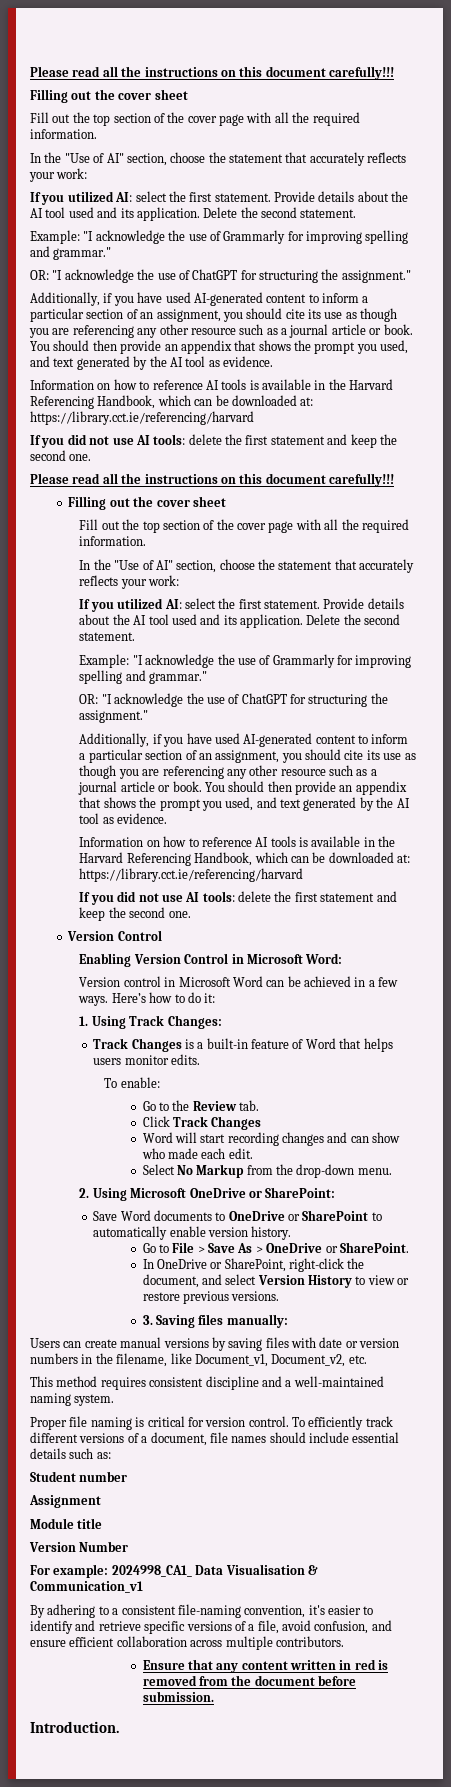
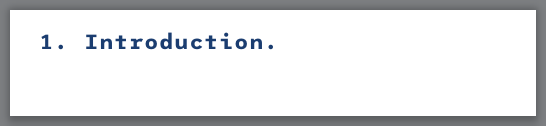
[30,66,394,80] [30,89,188,103] [30,112,360,126] [30,129,97,139] [30,152,407,166] [29,168,88,182] [30,191,409,205] [30,207,357,221] [30,230,409,244] [30,246,112,260] [30,269,411,283] [30,292,369,306] [30,308,398,322] [29,324,413,338] [30,340,409,354] [30,356,273,370] [30,379,394,390] [30,395,314,409] [30,411,254,425] [30,434,397,448] [30,450,92,461] [30,473,394,487] [68,496,226,510] [79,519,409,533] [79,536,147,546] [79,559,415,573] [79,575,180,589] [79,598,404,612] [79,614,401,628] [79,632,136,641] [79,654,412,668] [79,670,208,684] [79,693,388,707] [79,710,149,723] [79,733,409,747] [79,749,416,763] [79,765,377,779] [78,781,407,795] [79,797,410,811] [79,813,168,824] [79,836,396,847] [79,852,411,866] [79,868,304,882] [79,891,397,905] [79,907,191,921] [67,930,162,941] [79,953,343,967] [79,976,399,987] [78,992,216,1006] [79,1015,222,1029] [93,1038,393,1052] [93,1054,200,1065] [104,1077,160,1088] [142,1100,260,1111] [142,1116,262,1130] [142,1132,401,1146] [141,1148,253,1159] [142,1164,392,1178] [79,1187,336,1201] [93,1210,382,1221] [93,1226,292,1240] [142,1242,409,1253] [142,1258,365,1272] [142,1274,410,1288] [142,1291,280,1304] [142,1314,288,1328] [30,1337,400,1351] [30,1353,367,1367] [30,1376,384,1390] [30,1393,115,1406] [30,1416,393,1430] [30,1432,400,1446] [30,1448,111,1459] [30,1471,128,1482] [29,1495,101,1508] [30,1518,103,1529] [29,1541,129,1552] [30,1564,318,1578] [30,1581,143,1593] [30,1604,374,1618] [30,1620,392,1634] [30,1636,344,1650] [142,1659,389,1673] [142,1675,357,1686] [142,1691,214,1702] Please read all the instructions on this document carefully!!! // Filling out the cover sheet // Fill out the top section of the cover page with all the required information. // In the "Use of AI" section, choose the statement that accurately reflects your work: // If you utilized AI: select the first statement. Provide details about the AI tool used and its application. Delete the second statement. // Example: "I acknowledge the use of Grammarly for improving spelling and grammar." // OR: "I acknowledge the use of ChatGPT for structuring the assignment." // Additionally, if you have used AI-generated content to inform a particular section of an assignment, you should cite its use as though you are referencing any other resource such as a journal article or book. You should then provide an appendix that shows the prompt you used, and text generated by the AI tool as evidence. // Information on how to reference AI tools is available in the Harvard Referencing Handbook, which can be downloaded at: https://library.cct.ie/referencing/harvard // If you did not use AI tools: delete the first statement and keep the second one. // Please read all the instructions on this document carefully!!! // Filling out the cover sheet // Fill out the top section of the cover page with all the required information. // In the "Use of AI" section, choose the statement that accurately reflects your work: // If you utilized AI: select the first statement. Provide details about the AI tool used and its application. Delete the second statement. // Example: "I acknowledge the use of Grammarly for improving spelling and grammar." // OR: "I acknowledge the use of ChatGPT for structuring the assignment." // Additionally, if you have used AI-generated content to inform a particular section of an assignment, you should cite its use as though you are referencing any other resource such as a journal article or book. You should then provide an appendix that shows the prompt you used, and text generated by the AI tool as evidence. // Information on how to reference AI tools is available in the Harvard Referencing Handbook, which can be downloaded at: https://library.cct.ie/referencing/harvard // If you did not use AI tools: delete the first statement and keep the second one. // Version Control // Enabling Version Control in Microsoft Word: // Version control in Microsoft Word can be achieved in a few ways. Here’s how to do it: // 1. Using Track Changes: // Track Changes is a built-in feature of Word that helps users monitor edits. // To enable: // Go to the Review tab. // Click Track Changes // Word will start recording changes and can show who made each edit. // Select No Markup from the drop-down menu. // 2. Using Microsoft OneDrive or SharePoint: // Save Word documents to OneDrive or SharePoint to automatically enable version history. // Go to File > Save As > OneDrive or SharePoint. // In OneDrive or SharePoint, right-click the document, and select Version History to view or restore previous versions. // 3. Saving files manually: // Users can create manual versions by saving files with date or version numbers in the filename, like Document_v1, Document_v2, etc. // This method requires consistent discipline and a well-maintained naming system. // Proper file naming is critical for version control. To efficiently track different versions of a document, file names should include essential details such as: // Student number // Assignment // Module title // Version Number // For example: 2024998_CA1_ Data Visualisation & Communication_v1 // By adhering to a consistent file-naming convention, it's easier to identify and retrieve specific versions of a file, avoid confusion, and ensure efficient collaboration across multiple contributors. // Ensure that any content written in red is removed from the document before submission. // -> [39,34,69,50] 1.

